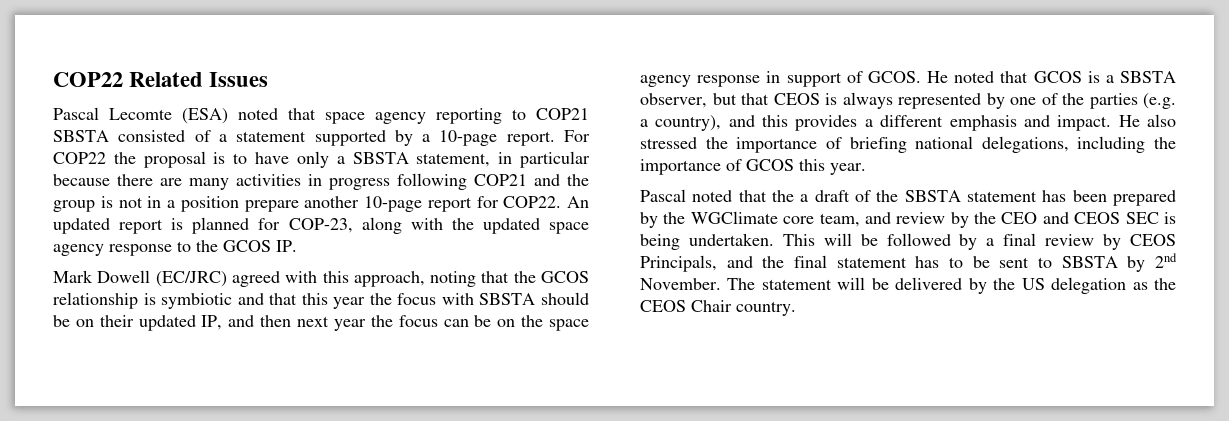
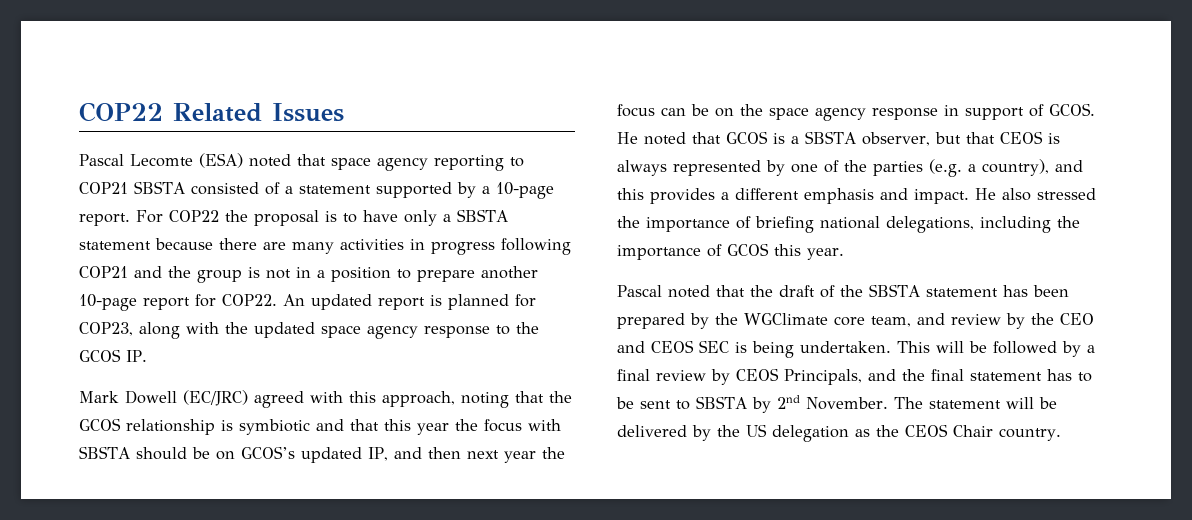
[416,151,590,168] statement, in particular -> [79,241,151,250] statement
(239, 204) none -> [397,269,411,279] to
[288,218,353,233] COP-23, -> [79,322,133,336] COP23,
[99,315,134,327] their -> [240,446,295,459] GCOS’s
[800,194,809,202] a -> (773, 291) none

